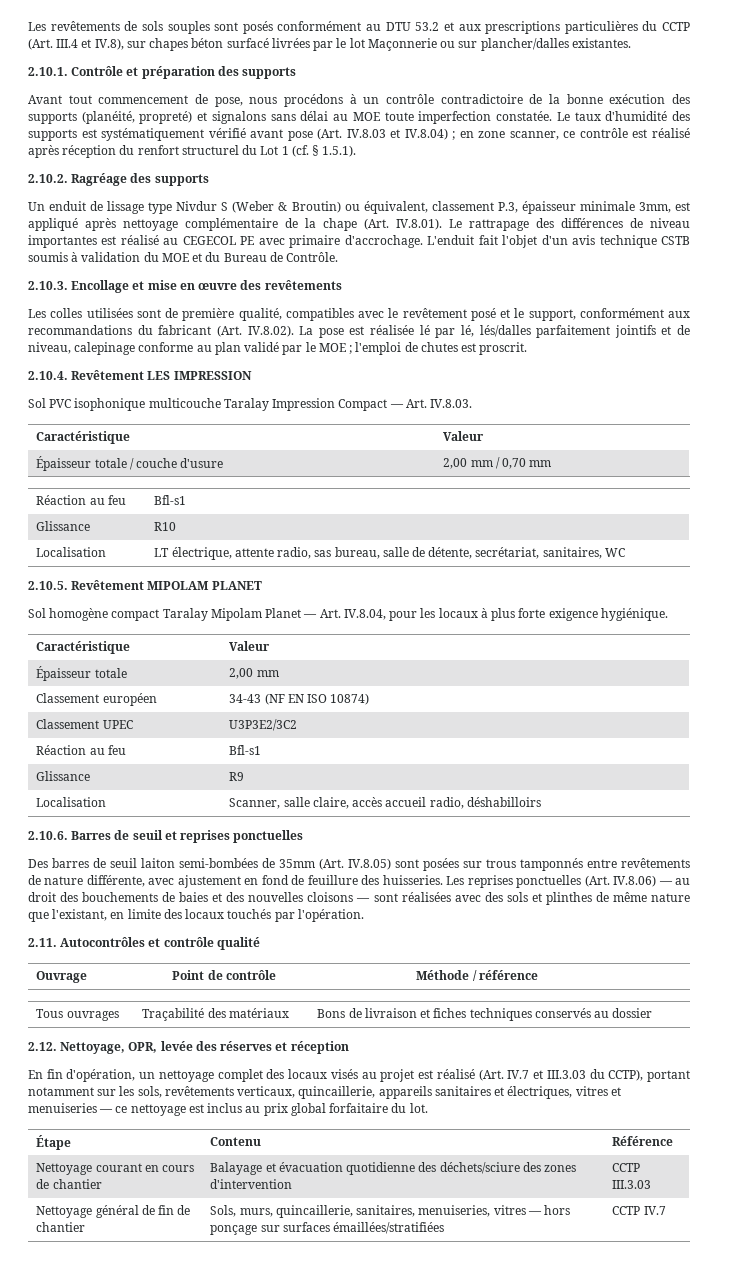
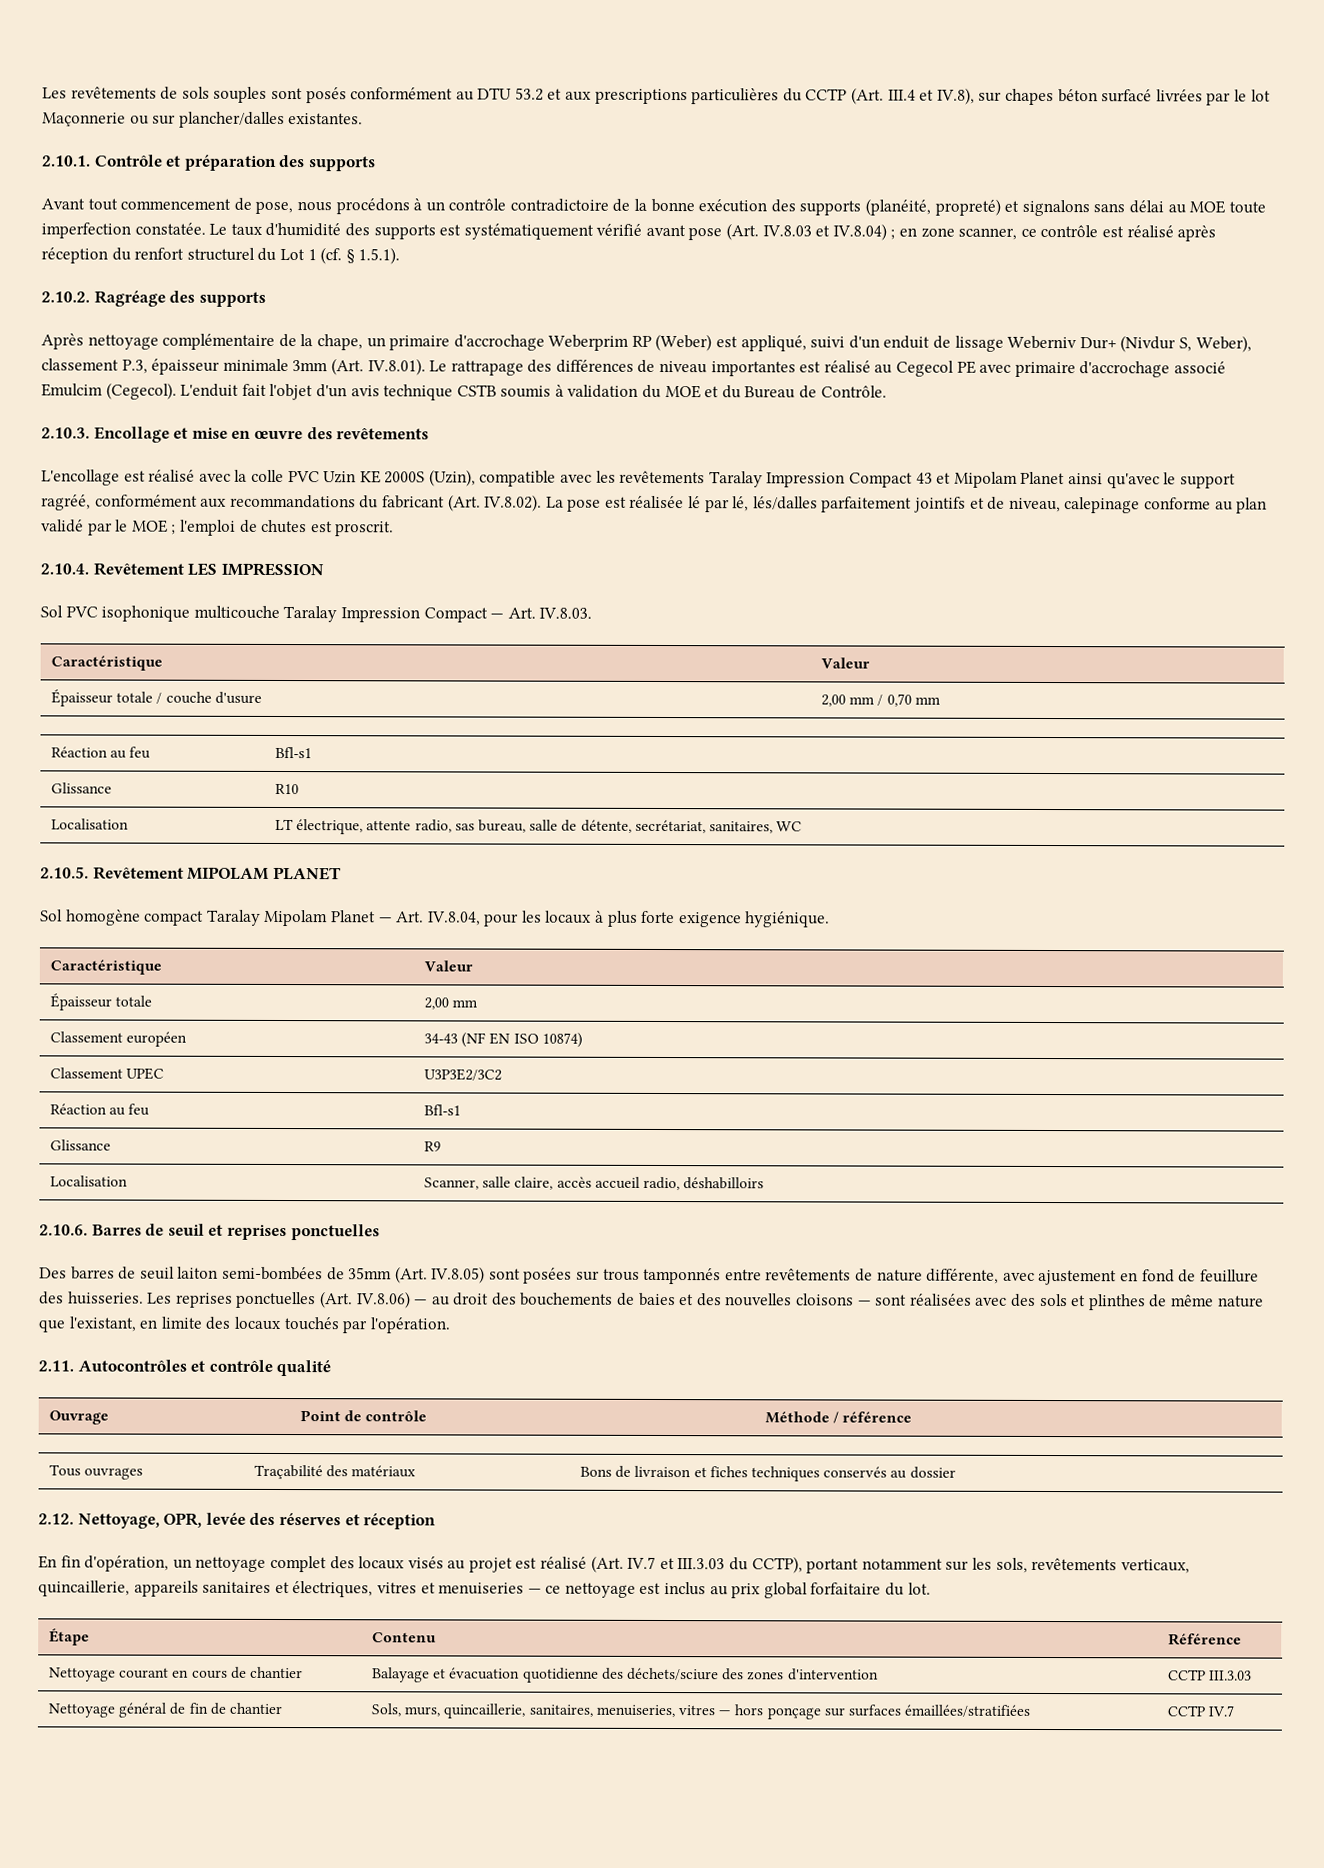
[28,201,690,214] [28,218,357,231] Un enduit de lissage type Nivdur S (Weber & Broutin) ou équivalent, classement P.3, épaisseur minimale 3mm, est appliqué après nettoyage complémentaire de la chape -> [41,333,1252,353] [41,358,329,375] Après nettoyage complémentaire de la chape, un primaire d'accrochage Weberprim RP (Weber) est appliqué, suivi d'un enduit de lissage Weberniv Dur+ (Nivdur S, Weber), classement P.3, épaisseur minimale 3mm
[182,236,236,245] CEGECOL -> [896,360,955,377] Cegecol
[344,235,423,248] d'accrochage. -> [1079,361,1226,378] [41,382,177,400] d'accrochage associé Emulcim (Cegecol).
[28,308,576,321] Les colles utilisées sont de première qualité, compatibles avec le revêtement posé et le support, -> [41,469,1236,489] [41,494,91,511] L'encollage est réalisé avec la colle PVC Uzin KE 2000S (Uzin), compatible avec les revêtements Taralay Impression Compact 43 et Mipolam Planet ainsi qu'avec le support ragréé,

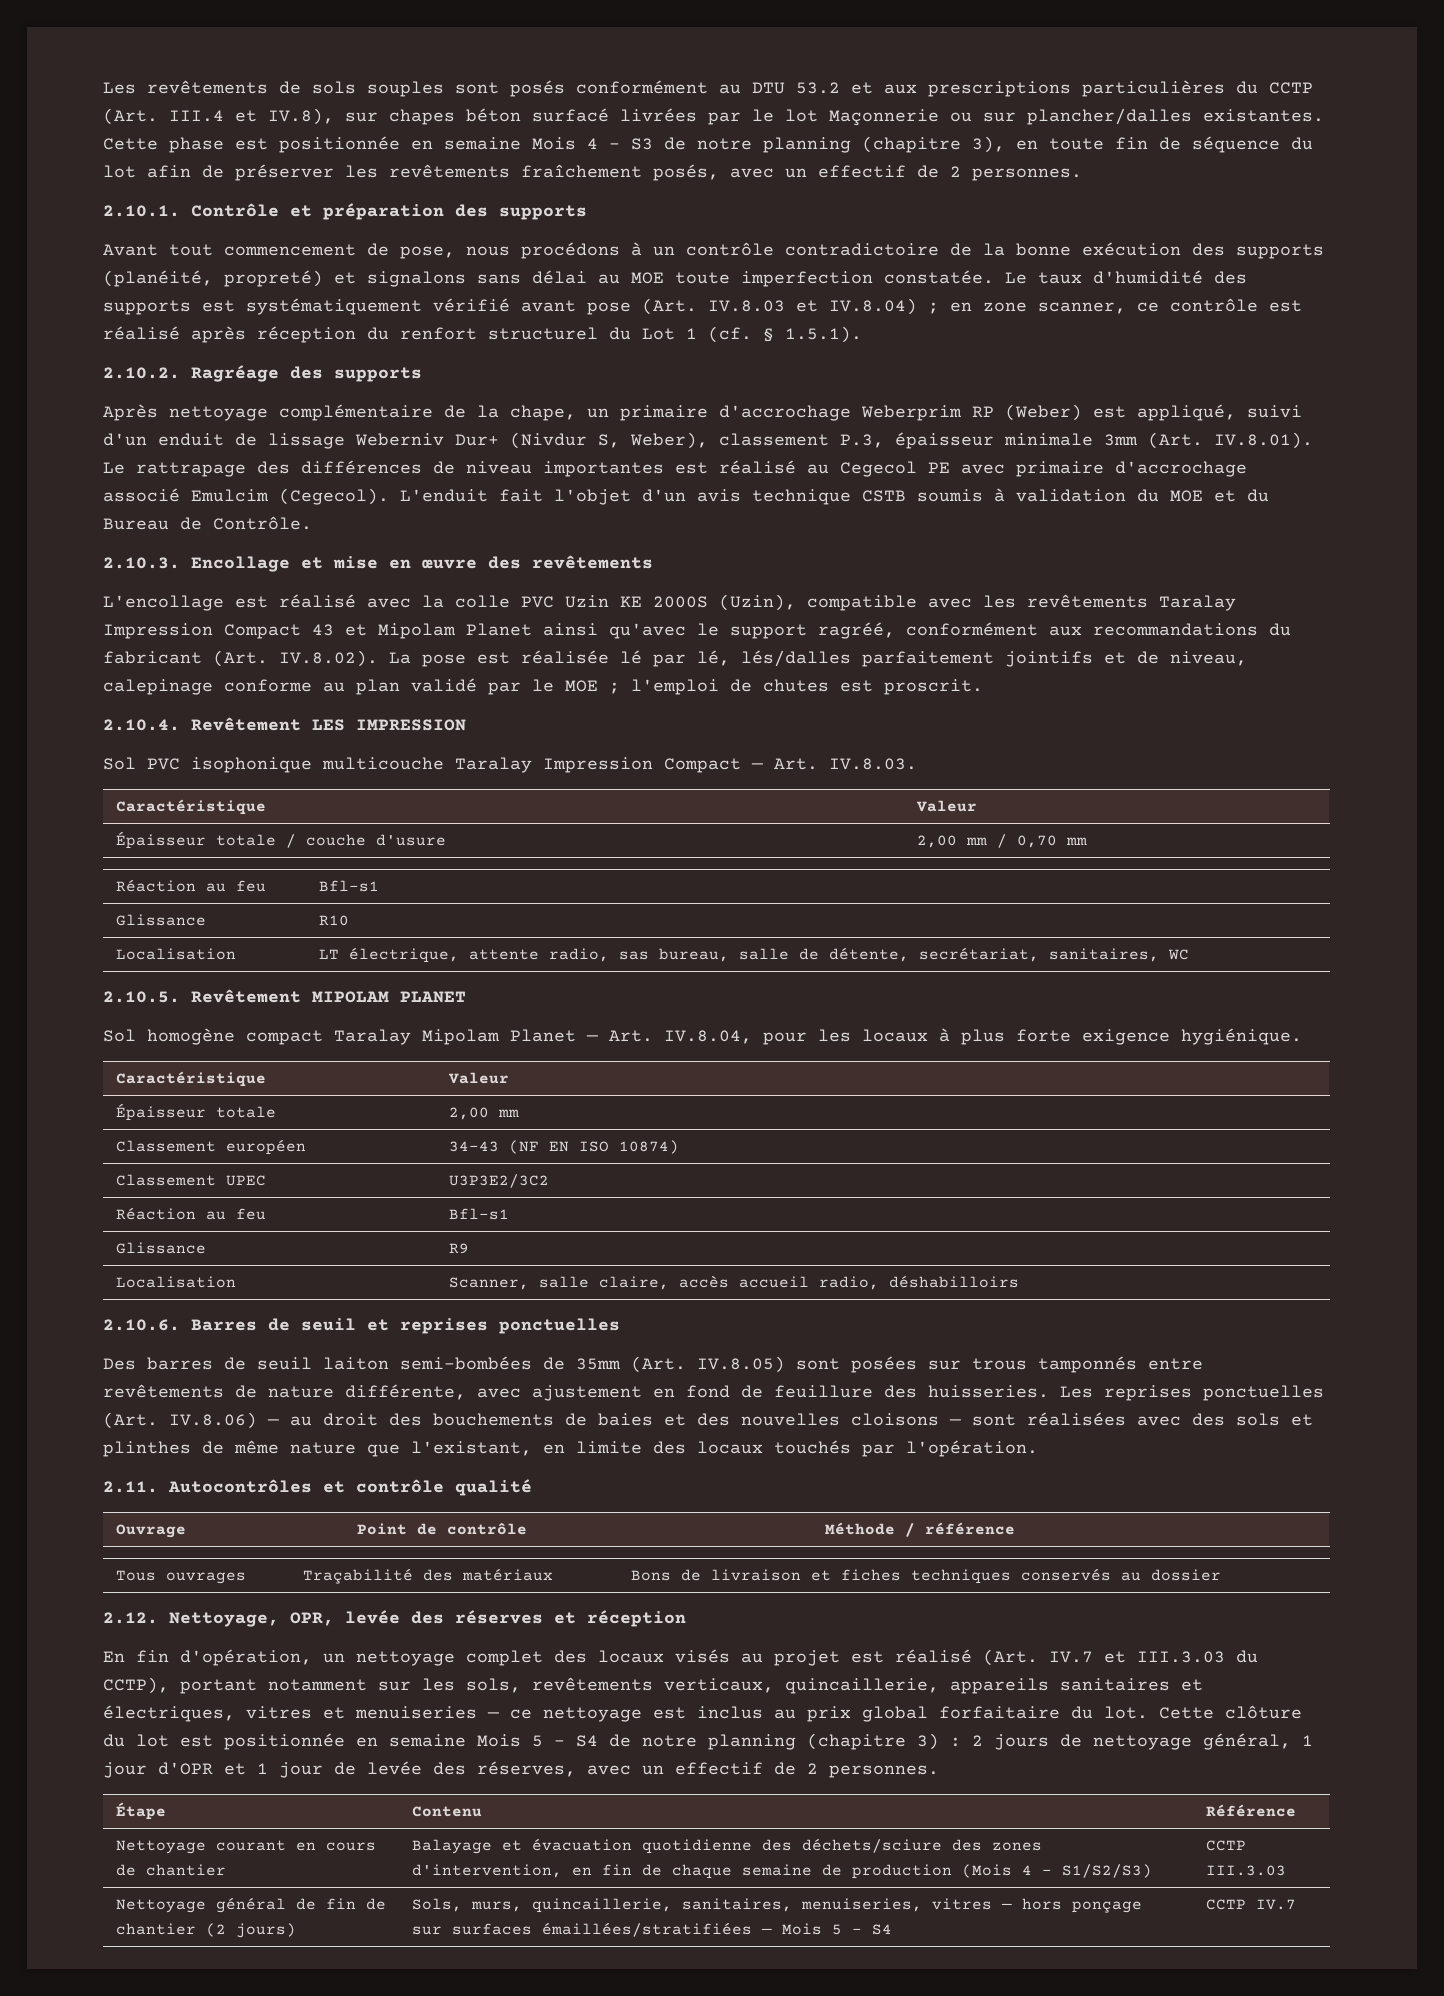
(364, 119) none -> [103,136,1313,153] [103,164,1082,181] Cette phase est positionnée en semaine Mois 4 - S3 de notre planning (chapitre 3), en toute fin de séquence du lot afin de préserver les revêtements fraîchement posés, avec un effectif de 2 personnes.
(931, 1588) none -> [1159,1705,1302,1719] [103,1733,1313,1750] [103,1761,939,1778] Cette clôture du lot est positionnée en semaine Mois 5 - S4 de notre planning (chapitre 3) : 2 jours de nettoyage général, 1 jour d'OPR et 1 jour de levée des réserves, avec un effectif de 2 personnes.
[787,1668,879,1681] d'intervention -> [412,1864,1153,1879] d'intervention, en fin de chaque semaine de production (Mois 4 - S1/S2/S3)
(282, 1708) none -> [206,1923,297,1938] (2 jours)
(1031, 1710) none -> [761,1923,893,1935] — Mois 5 - S4

